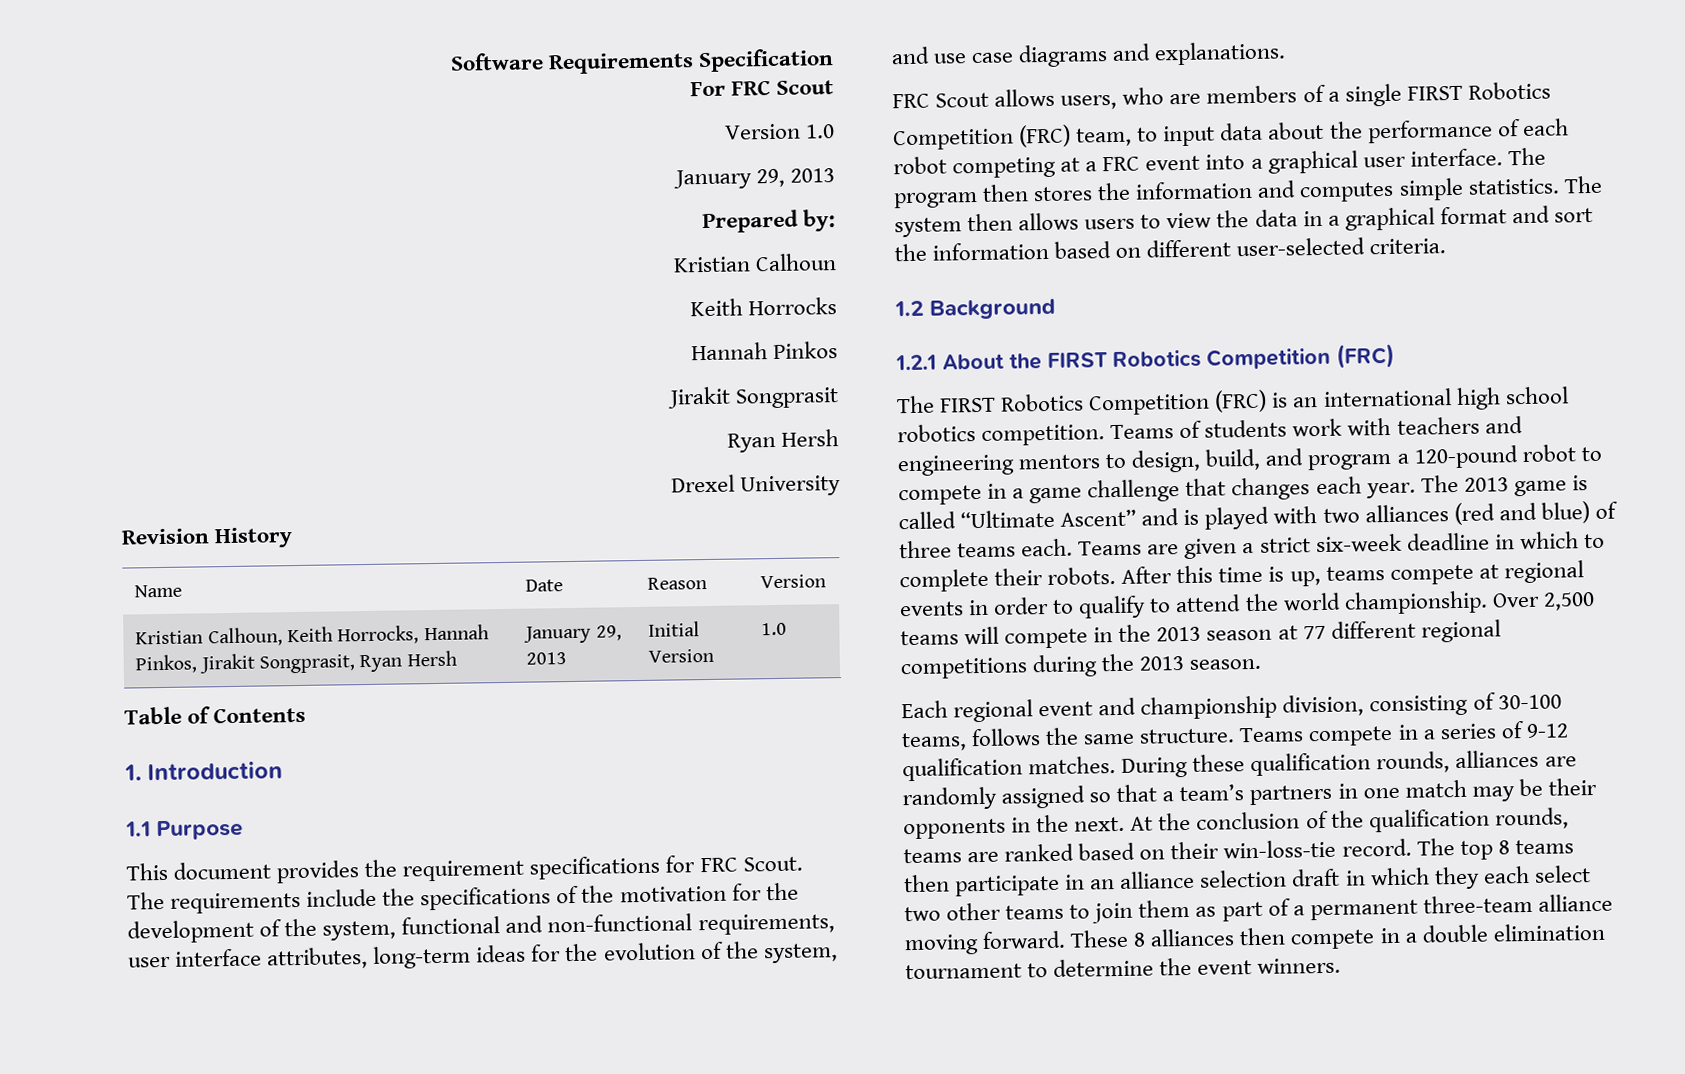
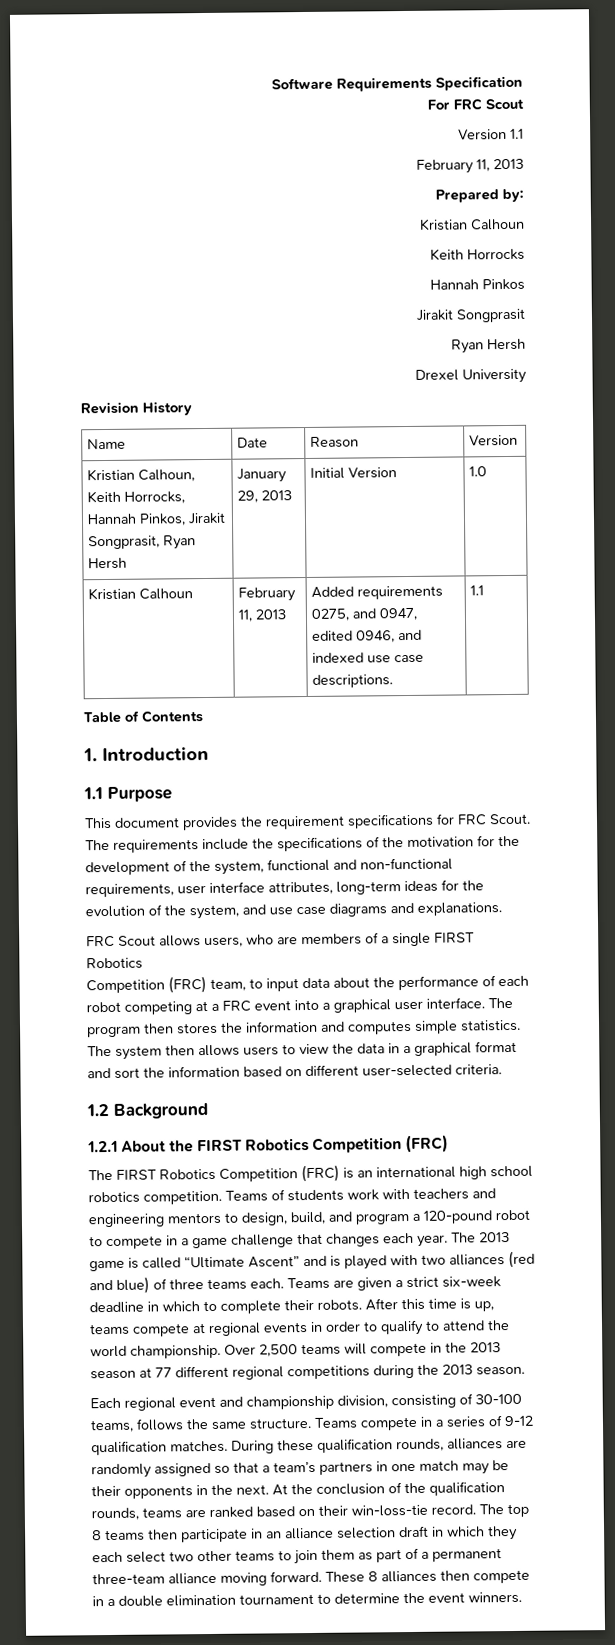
[805,124,835,139] [672,168,785,190] 1.0 // January 29, -> [510,128,524,139] [416,159,490,174] 1.1 // February 11,
(788, 629) none -> [88,587,194,601] [238,587,297,602] [238,609,287,622] [311,585,444,600] [311,607,418,621] [312,629,423,643] [312,652,425,664] [312,674,394,688] [470,585,485,596] // Kristian Calhoun | February 11, 2013 | Added requirements 0275, and 0947, edited 0946, and indexed use case descriptions. | 1.1

